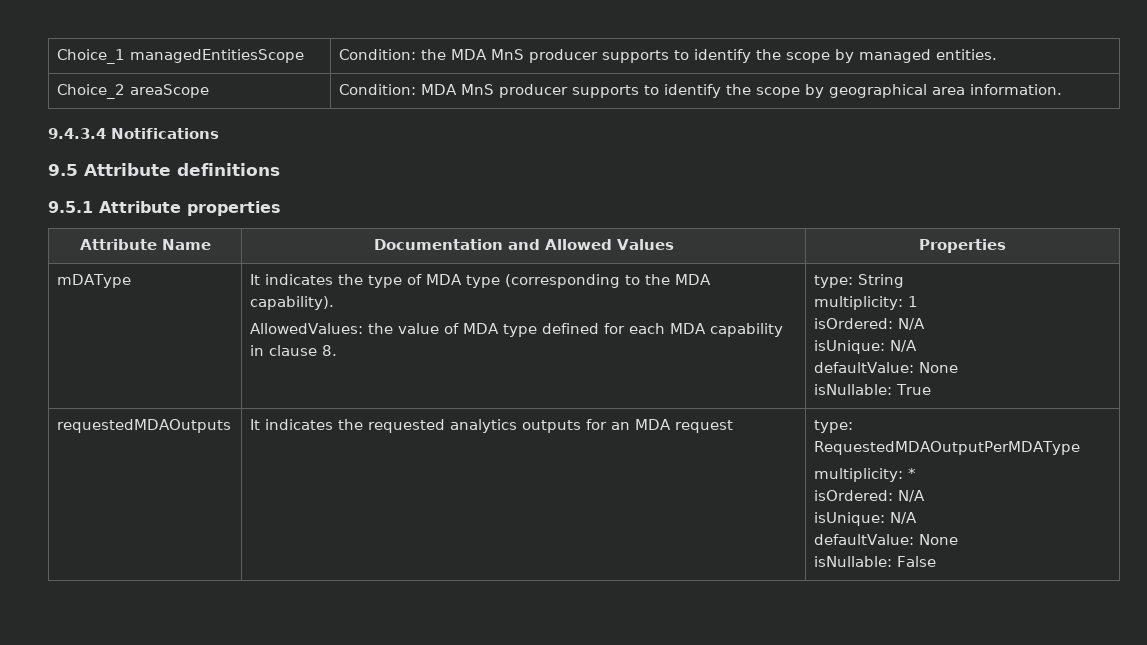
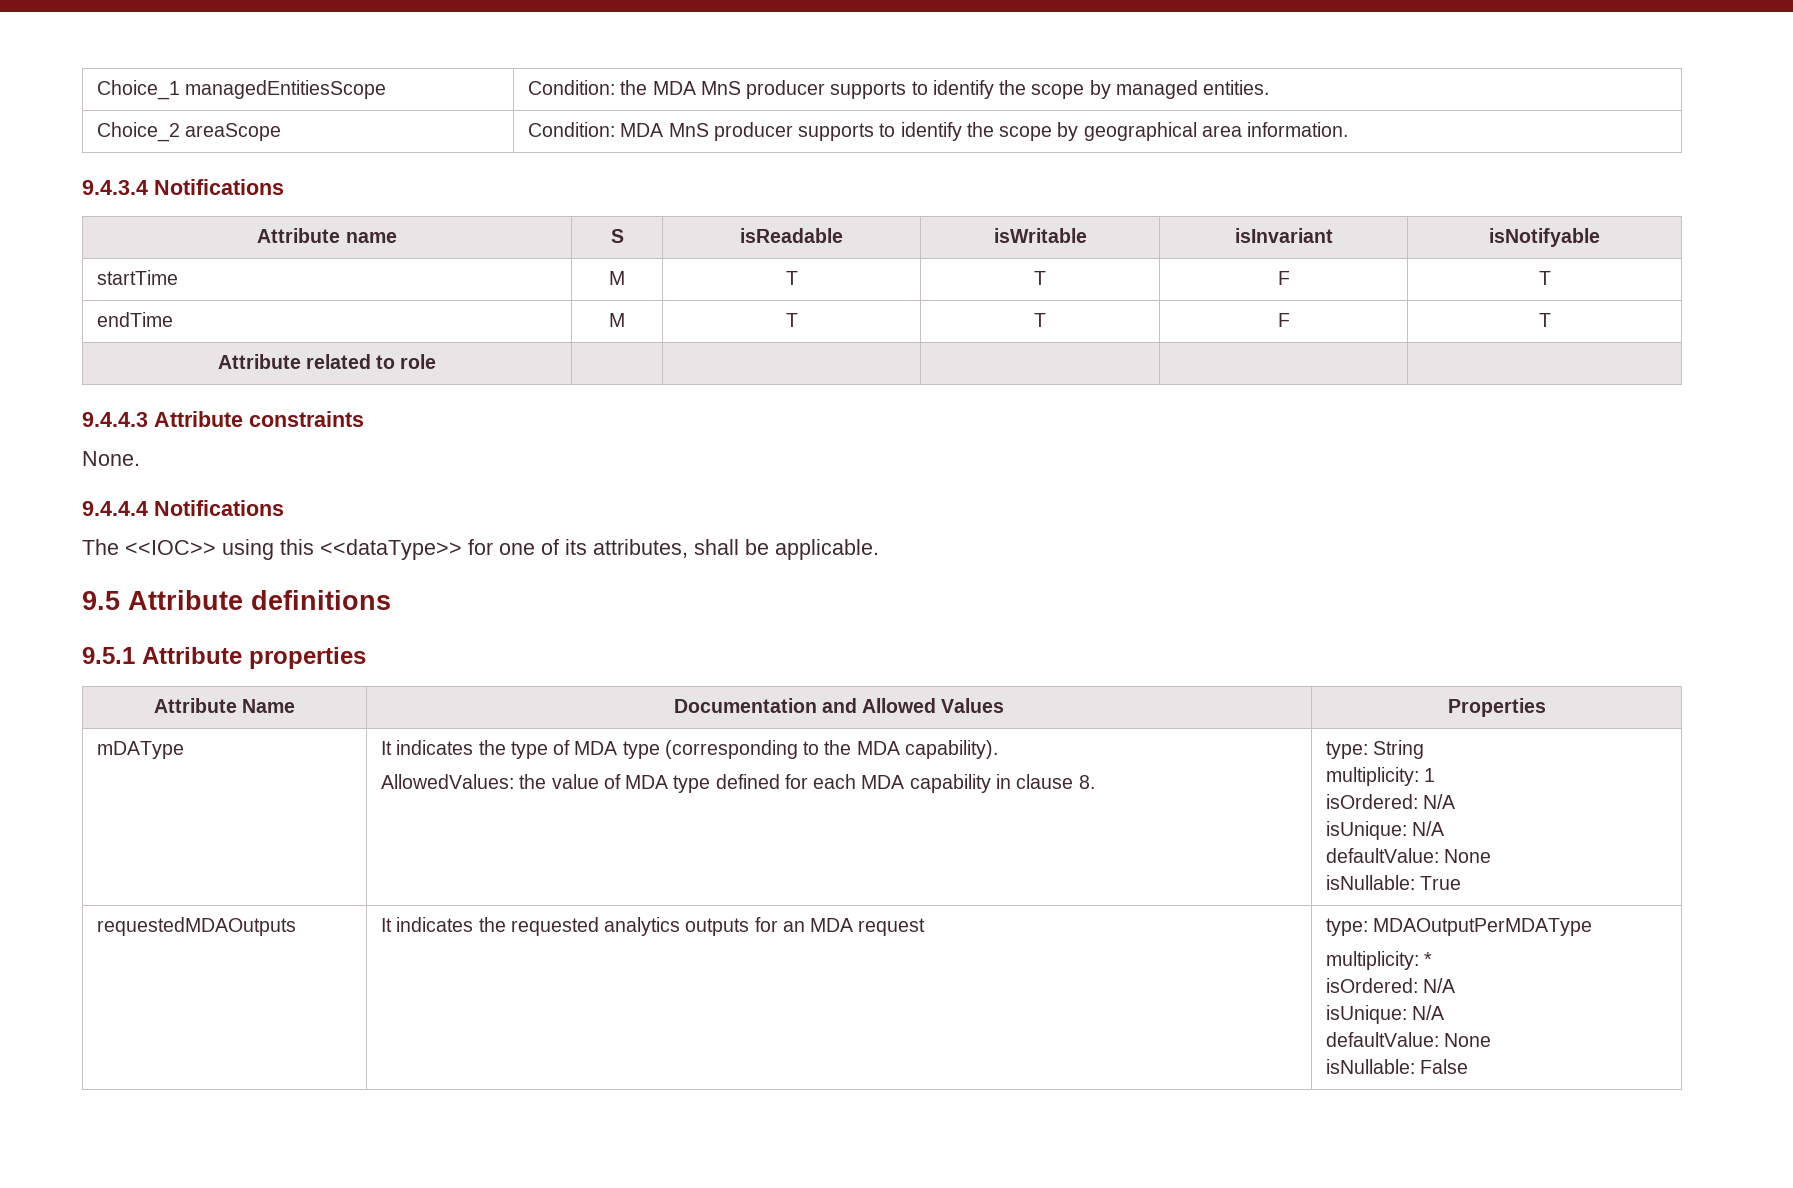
(219, 133) none -> [257,228,397,243] [610,229,624,243] [740,228,843,243] [993,228,1087,243] [1234,228,1333,243] [1489,228,1600,247] [97,270,179,285] [609,271,625,285] [785,271,798,285] [1034,271,1046,285] [1277,271,1290,285] [1538,271,1551,285] [97,312,174,327] [609,313,625,327] [785,313,798,327] [1034,313,1046,327] [1277,313,1290,327] [1538,313,1551,327] [217,354,437,369] [82,411,364,427] [82,451,140,466] [82,500,284,516] [82,539,879,560] // Attribute name | S | isReadable | isWritable | isInvariant | isNotifyable // startTime | M | T | T | F | T // endTime | M | T | T | F | T // Attribute related to role | | | | | // 9.4.4.3 Attribute constraints // None. // 9.4.4.4 Notifications // The <<IOC>> using this <<dataType>> for one of its attributes, shall be applicable.
[814,441,1081,455] RequestedMDAOutputPerMDAType -> [1373,918,1593,936] MDAOutputPerMDAType

